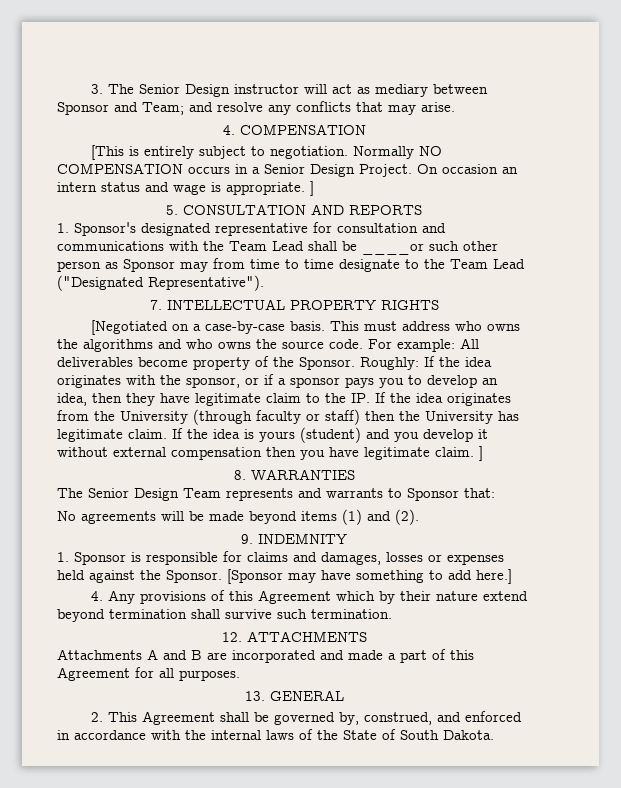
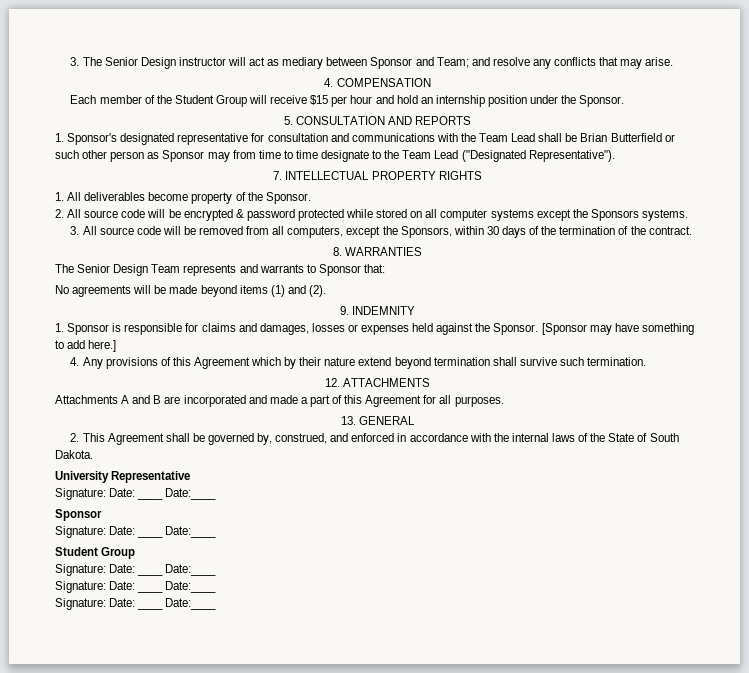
[90,145,442,160] [57,163,518,177] [57,181,314,196] [This is entirely subject to negotiation. Normally NO COMPENSATION occurs in a Senior Design Project. On occasion an intern status and wage is appropriate. ] -> [70,95,625,107] Each member of the Student Group will receive $15 per hour and hold an internship position under the Sponsor.
[362,243,424,255] ____or -> [580,133,675,142] Brian Butterfield or
[90,320,520,335] [57,339,455,352] [Negotiated on a case-by-case basis. This must address who owns the algorithms and who owns the source code. For example: -> [55,192,64,201] 1.
[360,356,492,370] [57,374,498,388] [57,392,511,406] [57,409,519,425] [57,427,488,443] [57,446,483,461] Roughly: If the idea originates with the sponsor, or if a sponsor pays you to develop an idea, then they have legitimate claim to the IP. If the idea originates from the University (through faculty or staff) then the University has legitimate claim. If the idea is yours (student) and you develop it without external compensation then you have legitimate claim. ] -> [55,209,688,221] [70,226,692,238] // 2. All source code will be encrypted & password protected while stored on all computer systems except the Sponsors systems. // 3. All source code will be removed from all computers, except the Sponsors, within 30 days of the termination of the contract.
(494, 735) none -> [55,471,191,483] [55,488,136,500] [137,488,217,500] [55,509,102,521] [55,526,136,538] [137,526,217,538] [55,547,136,559] [55,564,136,576] [137,564,217,576] [55,581,136,593] [137,581,217,593] [55,598,136,610] [137,598,217,610] // University Representative // Signature: Date: ____ Date:____ // Sponsor // Signature: Date: ____ Date:____ // Student Group // Signature: Date: ____ Date:____ // Signature: Date: ____ Date:____ // Signature: Date: ____ Date:____

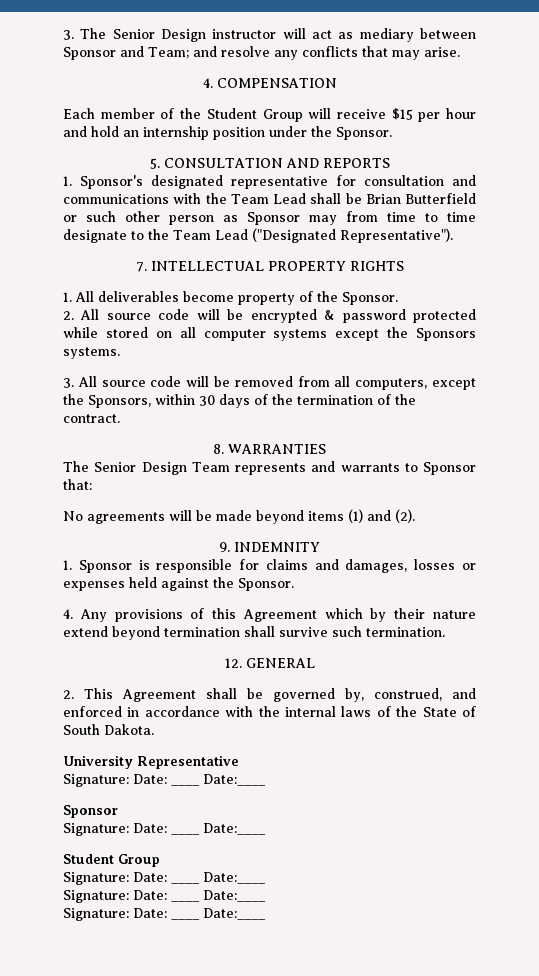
[541,323,694,335] [55,340,117,352] [Sponsor may have something to add here.] -> (294, 584) none
[343,378,431,387] [55,395,504,407] [340,416,356,425] ATTACHMENTS // Attachments A and B are incorporated and made a part of this Agreement for all purposes. // 13. -> (242, 663) none

